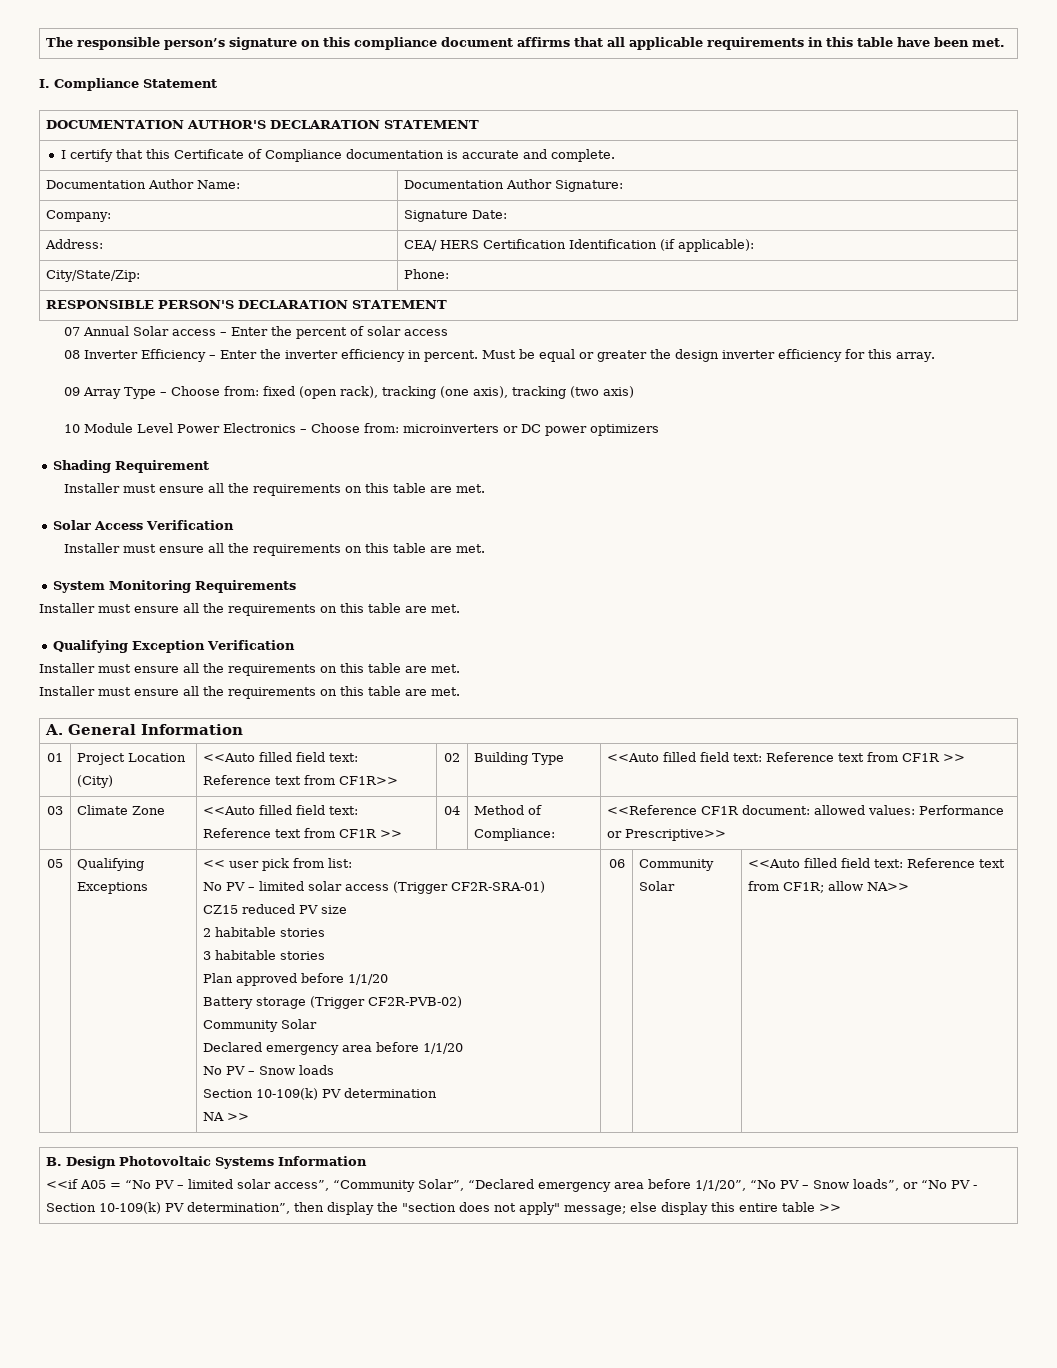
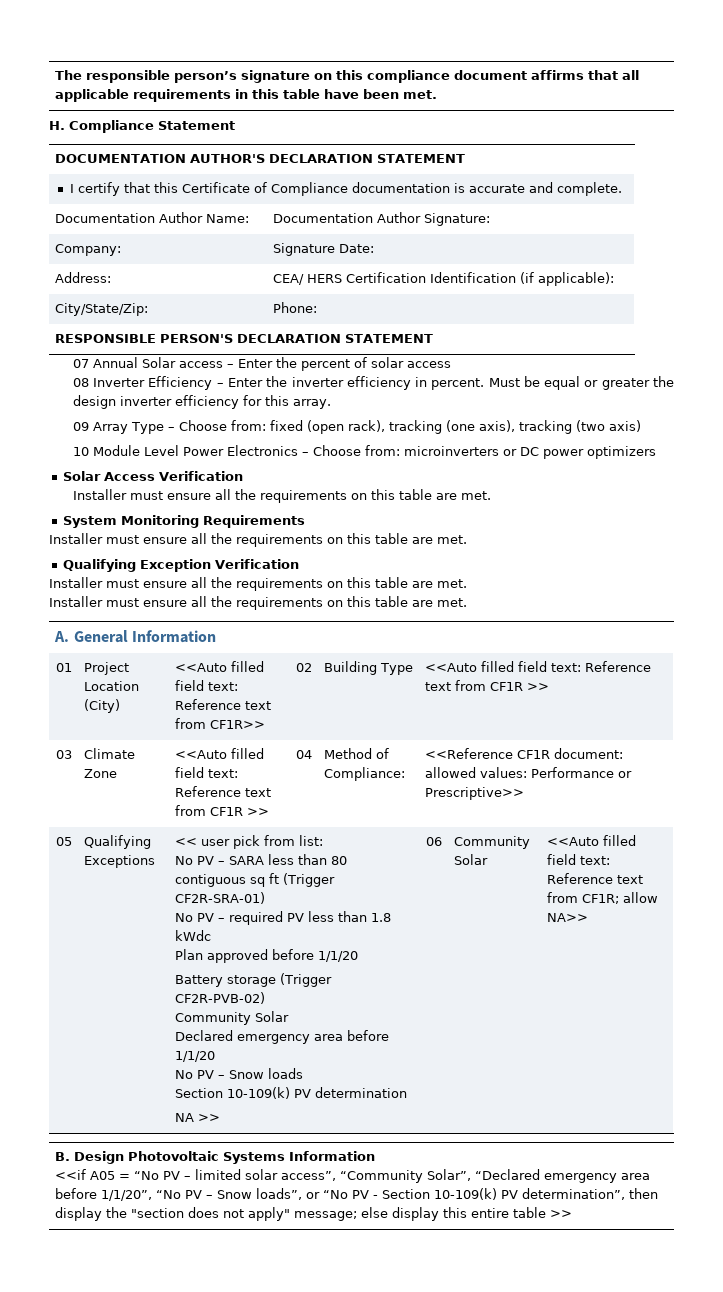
[39,79,50,88] I. -> [49,121,65,130] H.
[53,460,210,473] [64,483,486,496] // Shading Requirement // Installer must ensure all the requirements on this table are met. -> (656, 452) none
[259,881,546,894] [203,904,348,914] [203,927,326,937] [203,950,326,960] limited solar access (Trigger CF2R-SRA-01) // CZ15 reduced PV size // 2 habitable stories // 3 habitable stories -> [229,854,348,865] [175,873,336,887] [175,892,266,904] [175,911,392,925] [175,930,212,941] SARA less than 80 contiguous sq ft (Trigger CF2R-SRA-01) // No PV – required PV less than 1.8 kWdc

